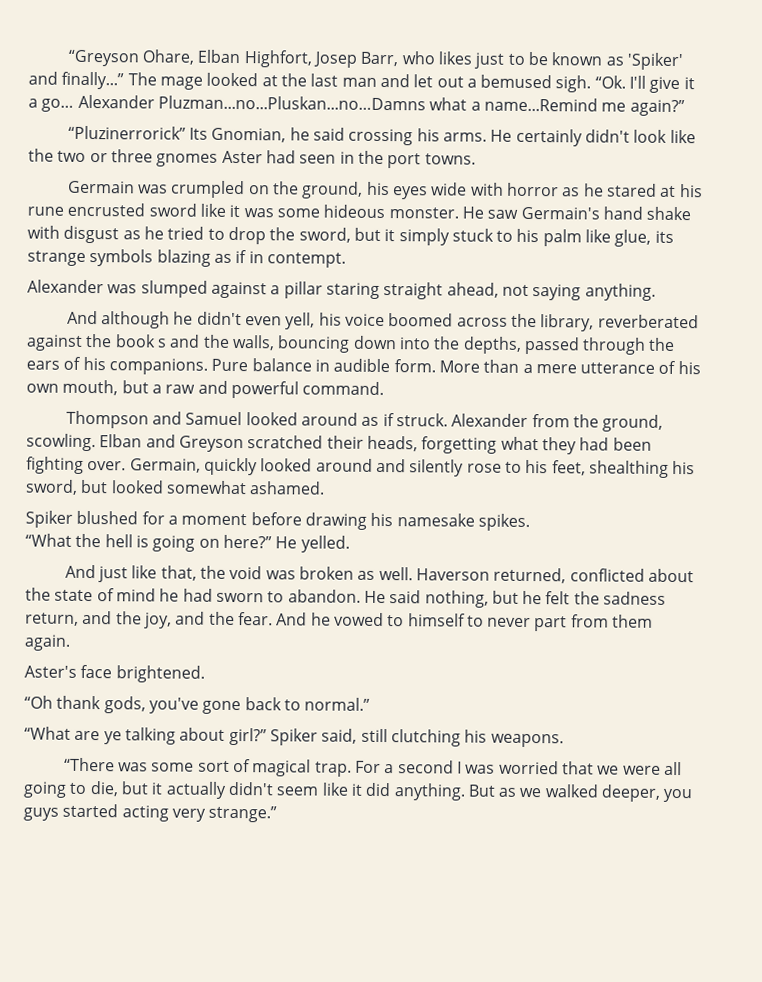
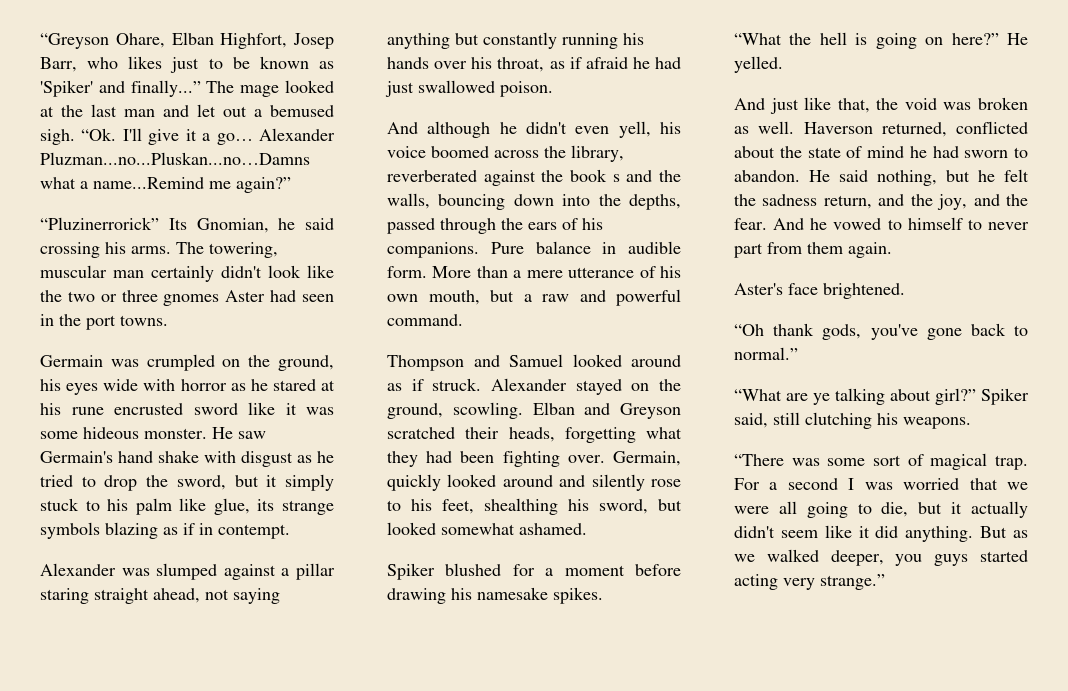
[490,129,513,142] He -> [176,242,278,258] [40,265,144,278] The towering, muscular man
[584,283,656,301] anything. -> [387,32,644,49] [387,57,681,72] [385,80,553,97] anything but constantly running his hands over his throat, as if afraid he had just swallowed poison.
[531,414,570,428] from -> [575,379,650,395] stayed on

